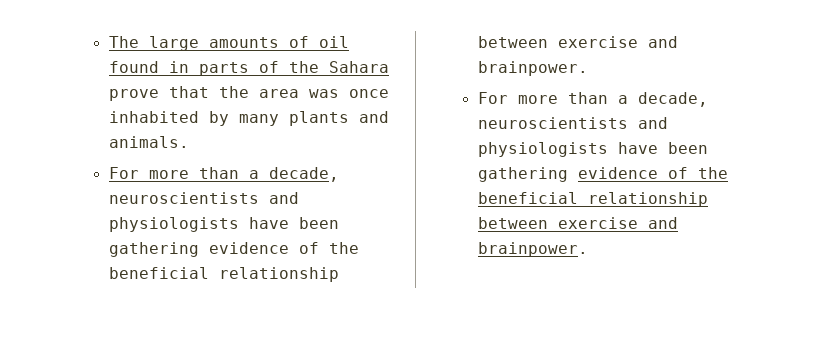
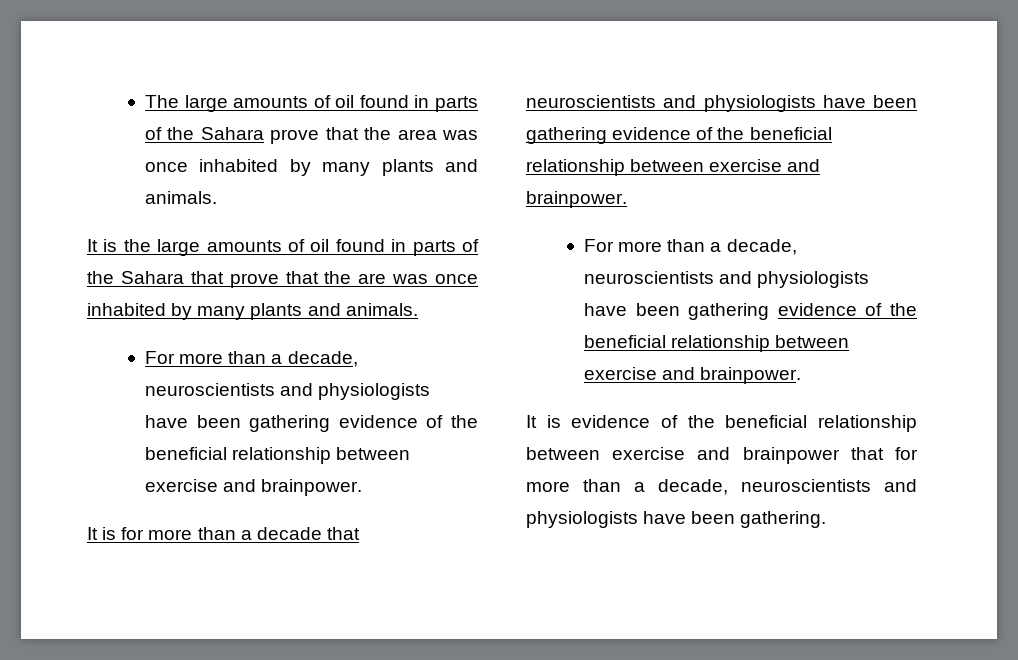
(189, 142) none -> [87,239,479,256] [87,271,478,288] [87,303,418,320] // It is the large amounts of oil found in parts of the Sahara that prove that the are was once inhabited by many plants and animals.
(588, 68) none -> [87,527,360,540] [526,95,917,112] [526,127,832,144] [526,159,821,176] [526,191,627,208] // It is for more than a decade that neuroscientists and physiologists have been gathering evidence of the beneficial relationship between exercise and brainpower.
(588, 249) none -> [526,415,917,432] [526,447,918,464] [526,479,917,495] [526,511,827,528] // It is evidence of the beneficial relationship between exercise and brainpower that for more than a decade, neuroscientists and physiologists have been gathering.

